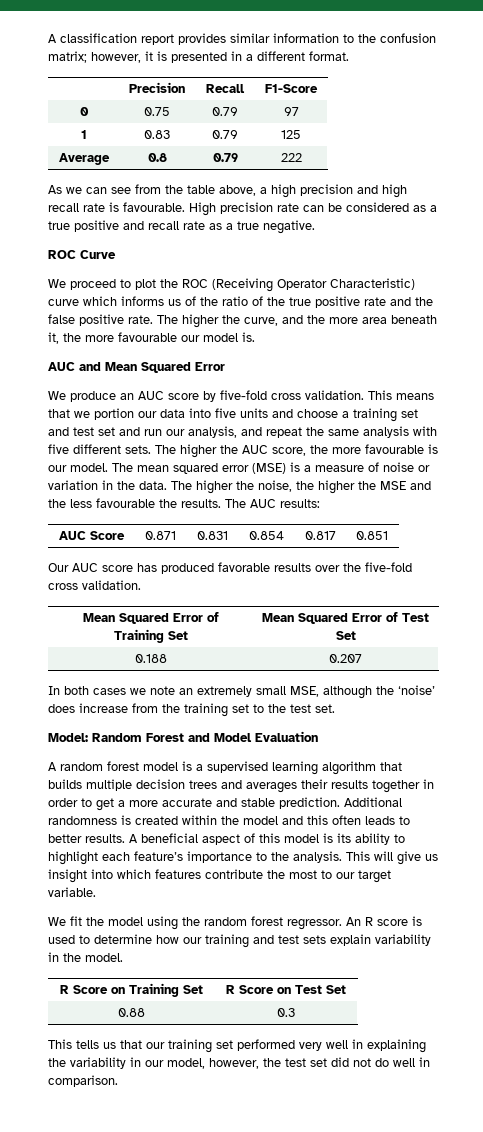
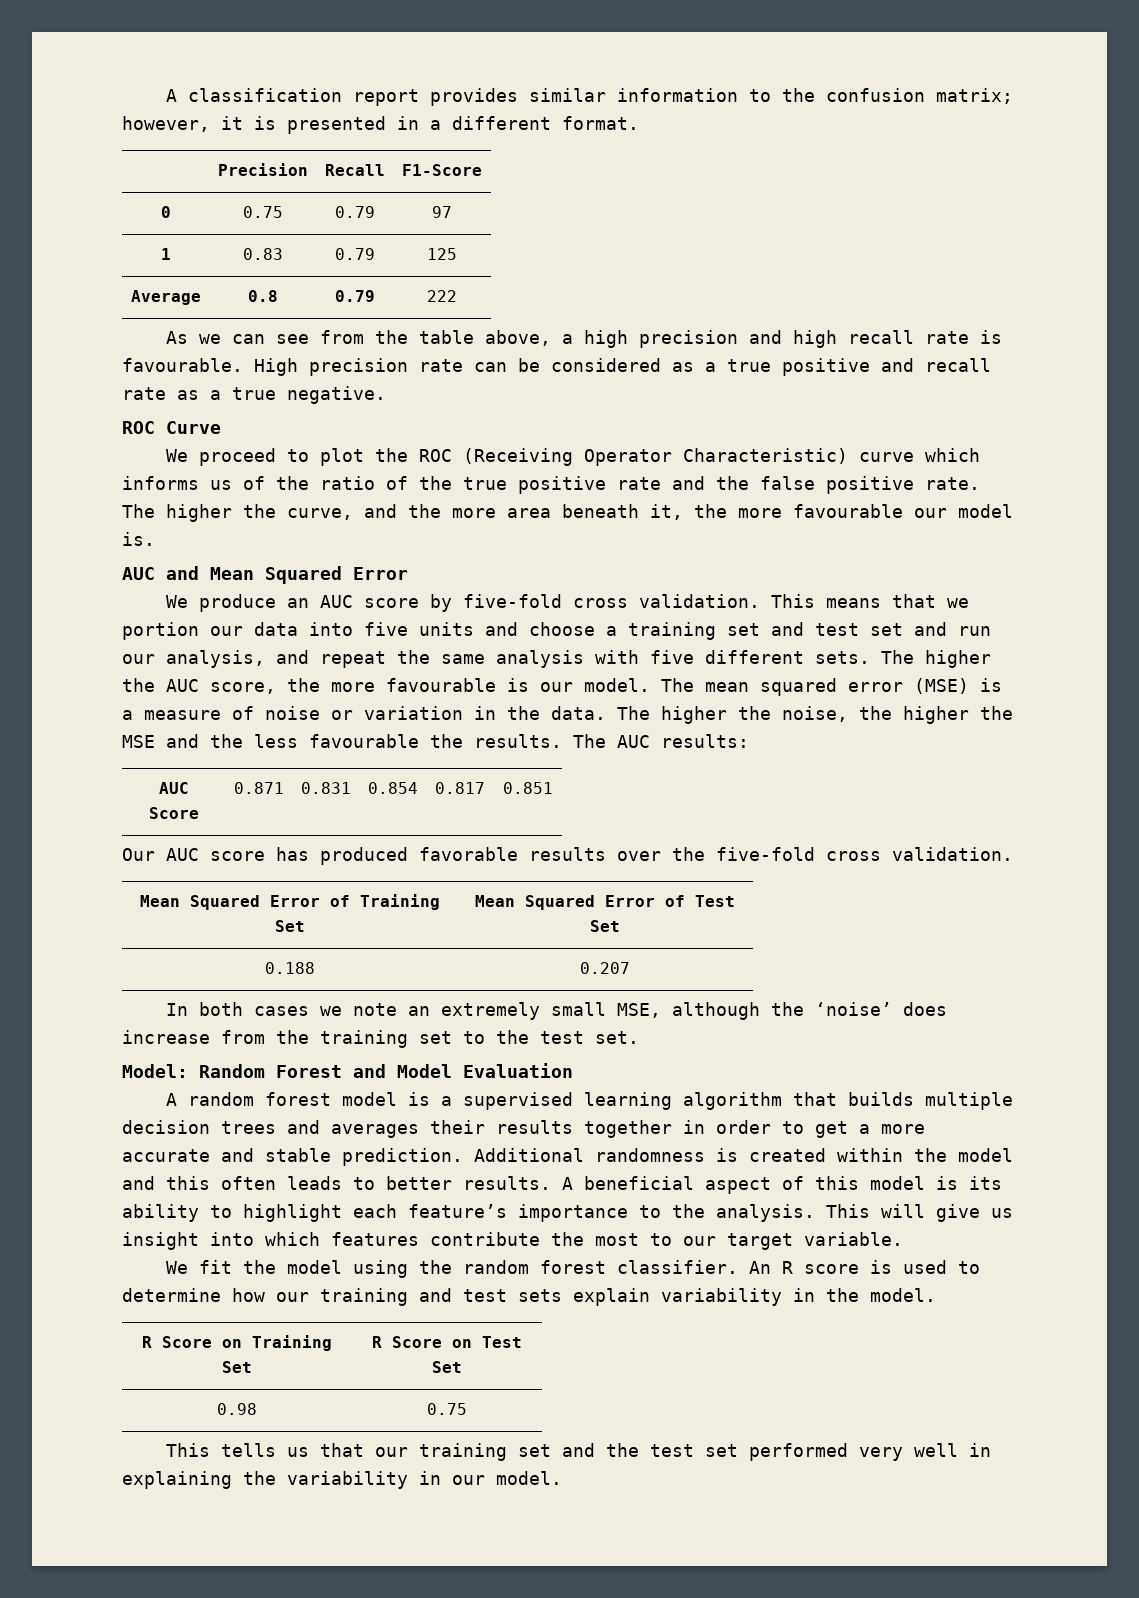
[287,919,342,930] regressor. -> [617,1260,739,1274] classifier.
[118,1008,145,1017] [277,1008,295,1017] 0.88 | 0.3 -> [217,1403,257,1415] [426,1403,467,1415] 0.98 | 0.75
(233, 1044) none -> [562,1443,739,1457] and the test set
[167,1057,430,1069] [48,1075,118,1087] model, however, the test set did not do well in comparison. -> [496,1471,562,1485] model.

